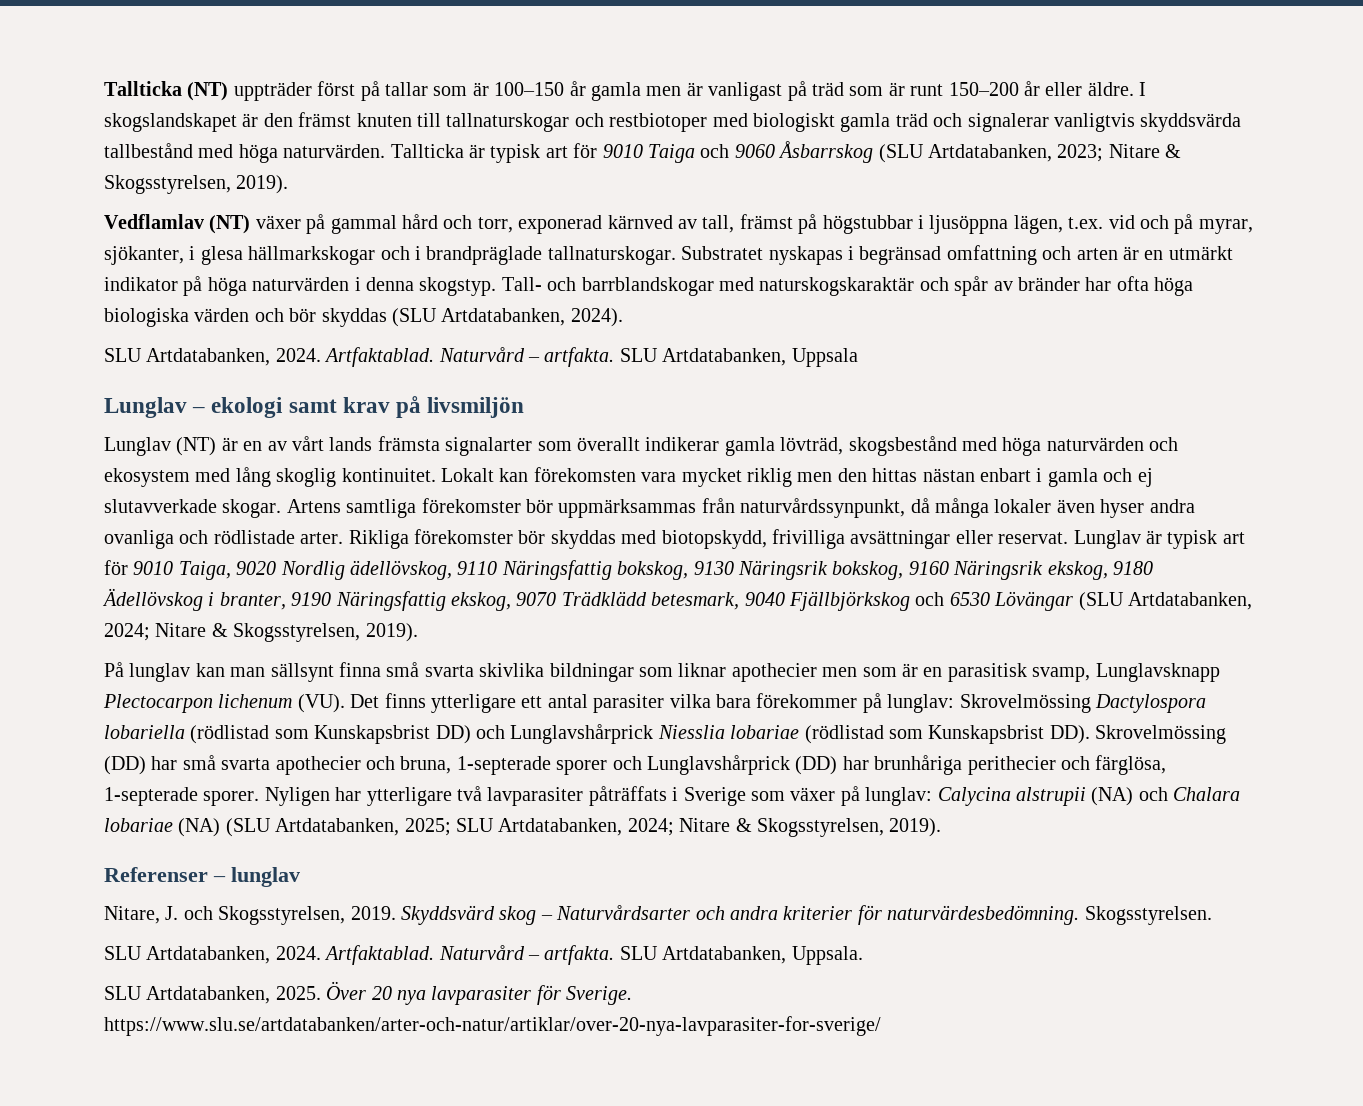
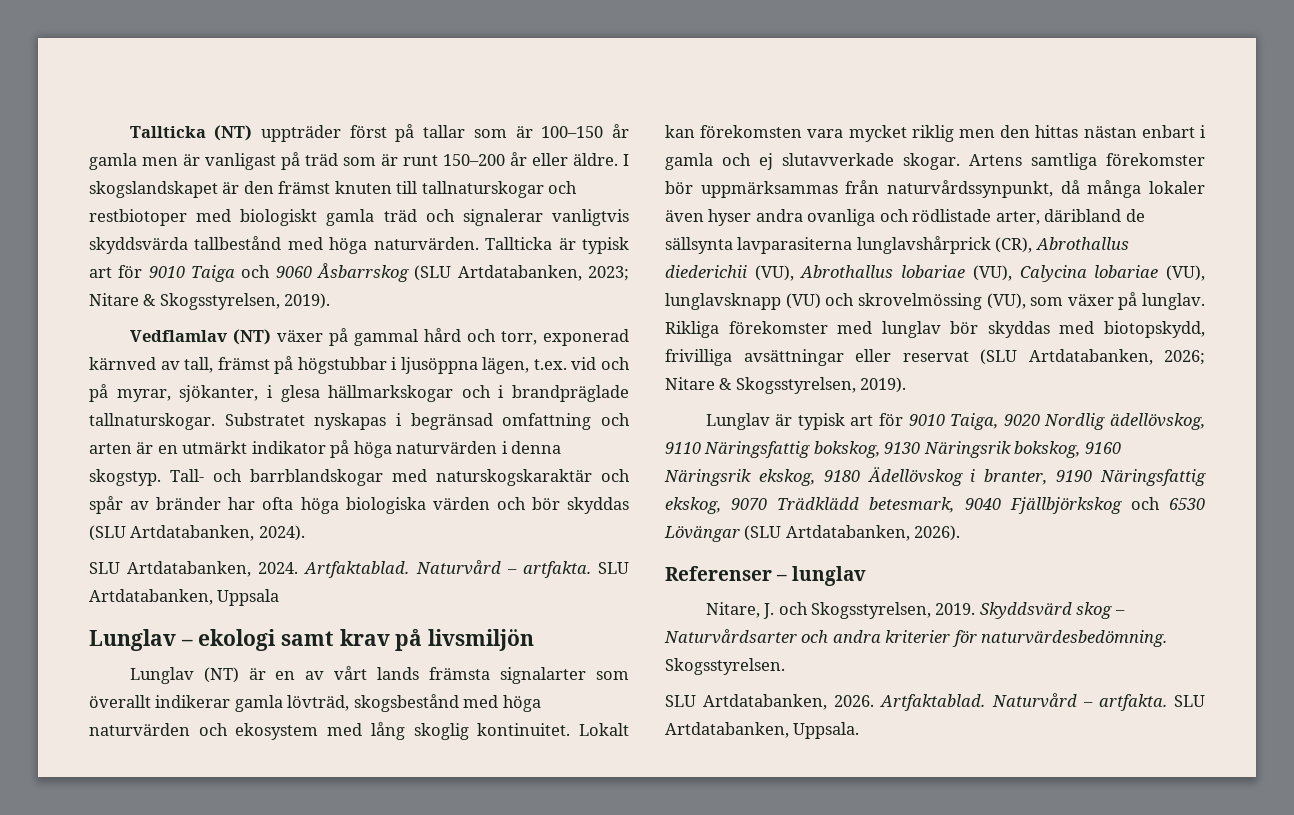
[300,529,513,549] arter. Rikliga förekomster -> [995,209,1145,225] [665,236,1129,254] [665,265,1205,282] [665,292,1205,310] [665,321,941,338] arter, däribland de sällsynta lavparasiterna lunglavshårprick (CR), Abrothallus diederichii (VU), Abrothallus lobariae (VU), Calycina lobariae (VU), lunglavsknapp (VU) och skrovelmössing (VU), som växer på lunglav. Rikliga förekomster med lunglav
[998,532,1069,544] reservat. -> [902,349,1205,365] [665,377,907,394] reservat (SLU Artdatabanken, 2026; Nitare & Skogsstyrelsen, 2019). //
[104,623,418,642] [104,662,1220,682] [103,693,1206,713] [104,724,1227,744] [104,755,1167,775] [104,786,1241,806] [104,818,942,837] 2024; Nitare & Skogsstyrelsen, 2019). // På lunglav kan man sällsynt finna små svarta skivlika bildningar som liknar apothecier men som är en parasitisk svamp, Lunglavsknapp Plectocarpon lichenum (VU). Det finns ytterligare ett antal parasiter vilka bara förekommer på lunglav: Skrovelmössing Dactylospora lobariella (rödlistad som Kunskapsbrist DD) och Lunglavshårprick Niesslia lobariae (rödlistad som Kunskapsbrist DD). Skrovelmössing (DD) har små svarta apothecier och bruna, 1-septerade sporer och Lunglavshårprick (DD) har brunhåriga perithecier och färglösa, 1-septerade sporer. Nyligen har ytterligare två lavparasiter påträffats i Sverige som växer på lunglav: Calycina alstrupii (NA) och Chalara lobariae (NA) (SLU Artdatabanken, 2025; SLU Artdatabanken, 2024; Nitare & Skogsstyrelsen, 2019). -> [914,525,961,541] 2026).
[275,946,321,960] 2024. -> [834,695,875,707] 2026.
[104,981,633,1005] [104,1016,881,1036] // SLU Artdatabanken, 2025. Över 20 nya lavparasiter för Sverige. https://www.slu.se/artdatabanken/arter-och-natur/artiklar/over-20-nya-lavparasiter-for-sverige/ -> (860, 730) none

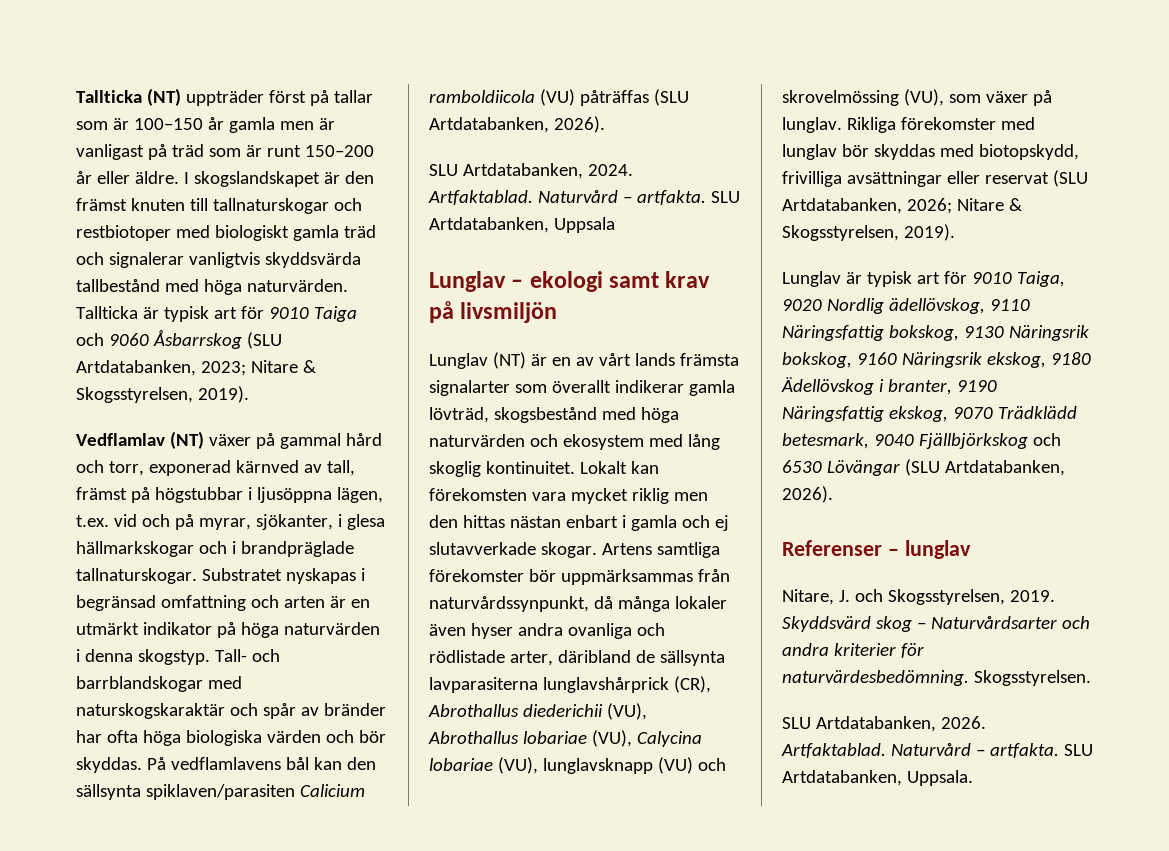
[567,497,630,514] [89,525,305,541] skyddas (SLU Artdatabanken, 2024). -> [76,757,376,773] [76,784,365,800] [429,89,689,106] [429,116,605,133] skyddas. På vedflamlavens bål kan den sällsynta spiklaven/parasiten Calicium ramboldiicola (VU) påträffas (SLU Artdatabanken, 2026).

